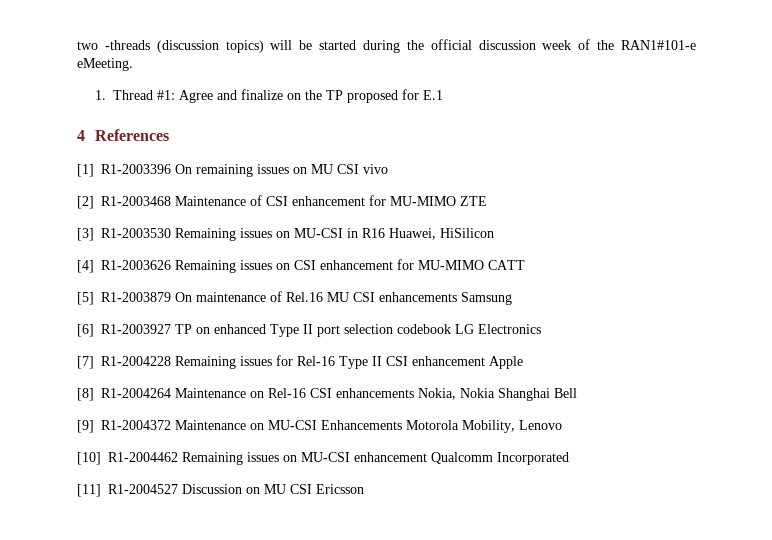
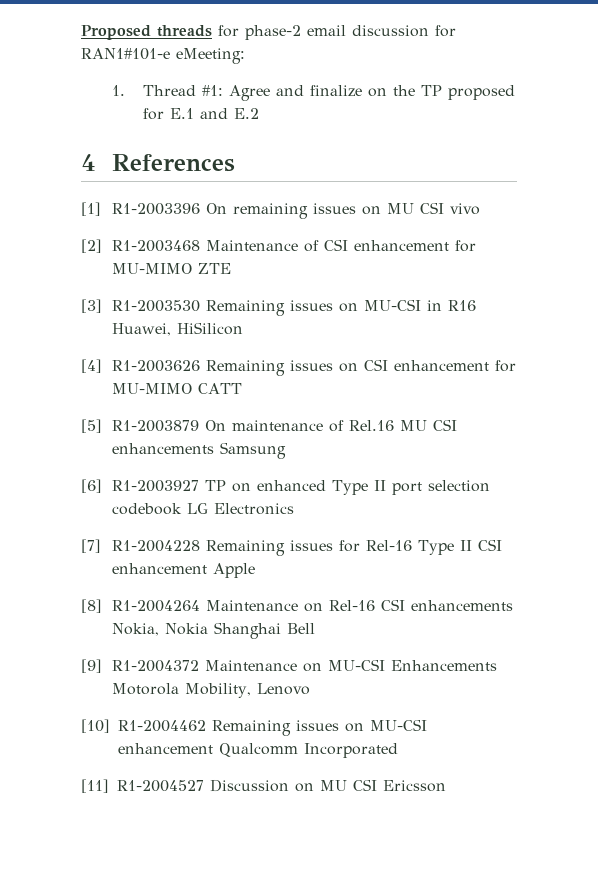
[77,39,696,53] [77,58,133,71] two -threads (discussion topics) will be started during the official discussion week of the RAN1#101-e eMeeting. -> [81,25,456,40] [81,48,245,64] Proposed threads for phase-2 email discussion for RAN1#101-e eMeeting:
(443, 95) none -> [199,108,259,119] and E.2

